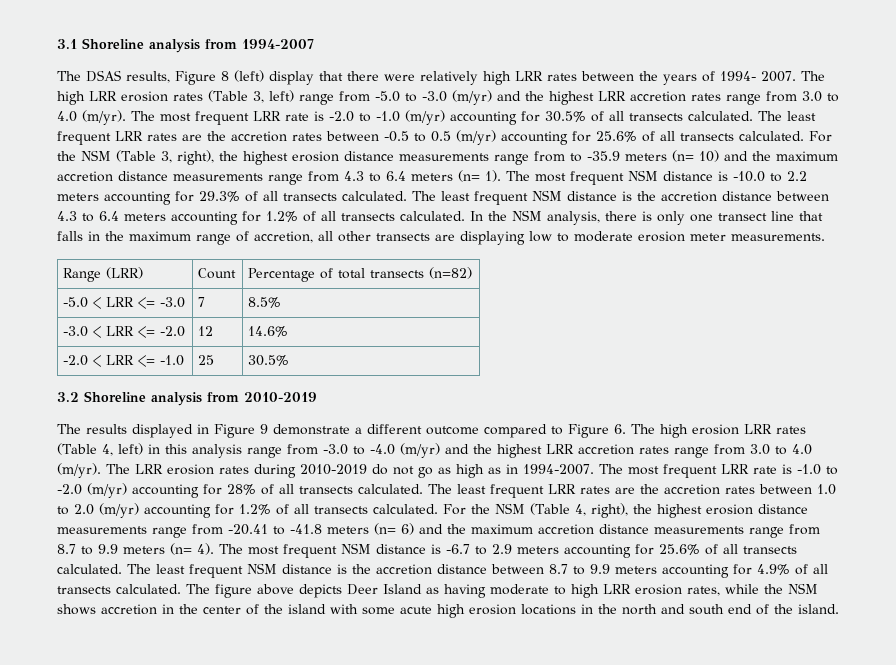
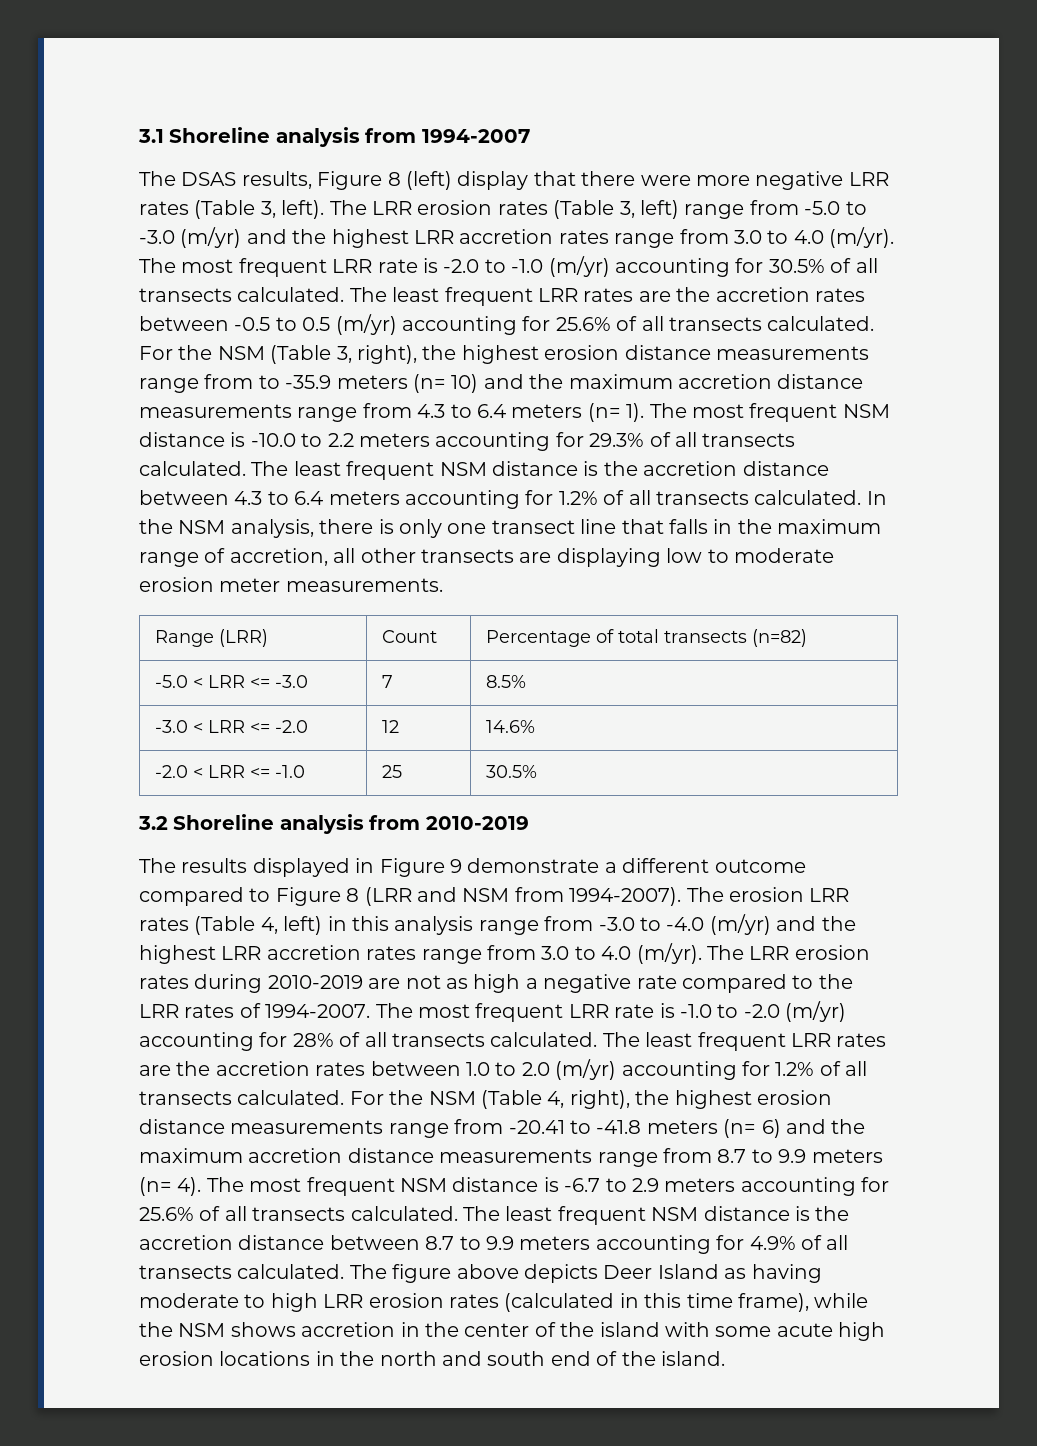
[420,71,825,85] [57,91,85,105] relatively high LRR rates between the years of 1994- 2007. The high -> [695,171,889,190] [139,200,367,219] more negative LRR rates (Table 3, left). The
[614,424,688,438] 6. The high -> [346,887,724,906] 8 (LRR and NSM from 1994-2007). The
[372,464,518,478] do not go as high as in -> [368,974,853,993] [139,1003,261,1018] are not as high a negative rate compared to the LRR rates of
[687,586,720,596] rates, -> [449,1293,809,1312] rates (calculated in this time frame),

